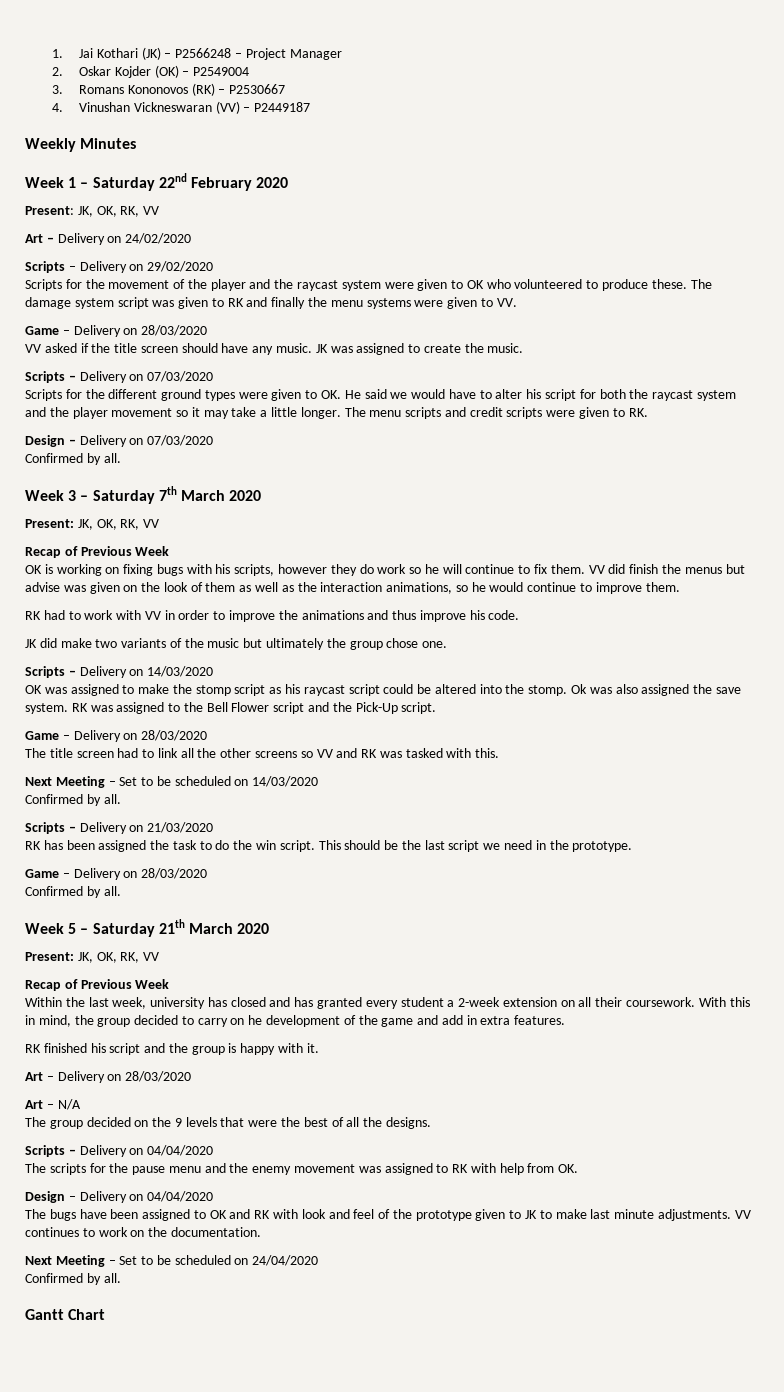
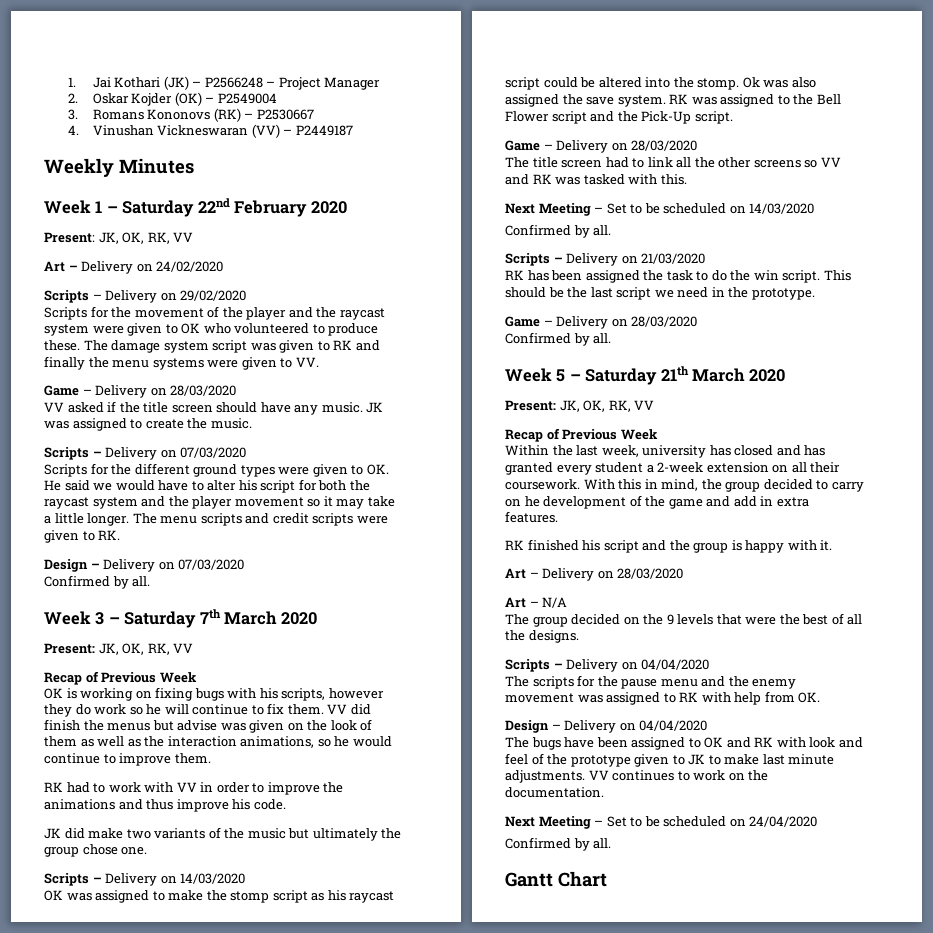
[127,85,188,94] Kononovos -> [147,109,211,120] Kononovs

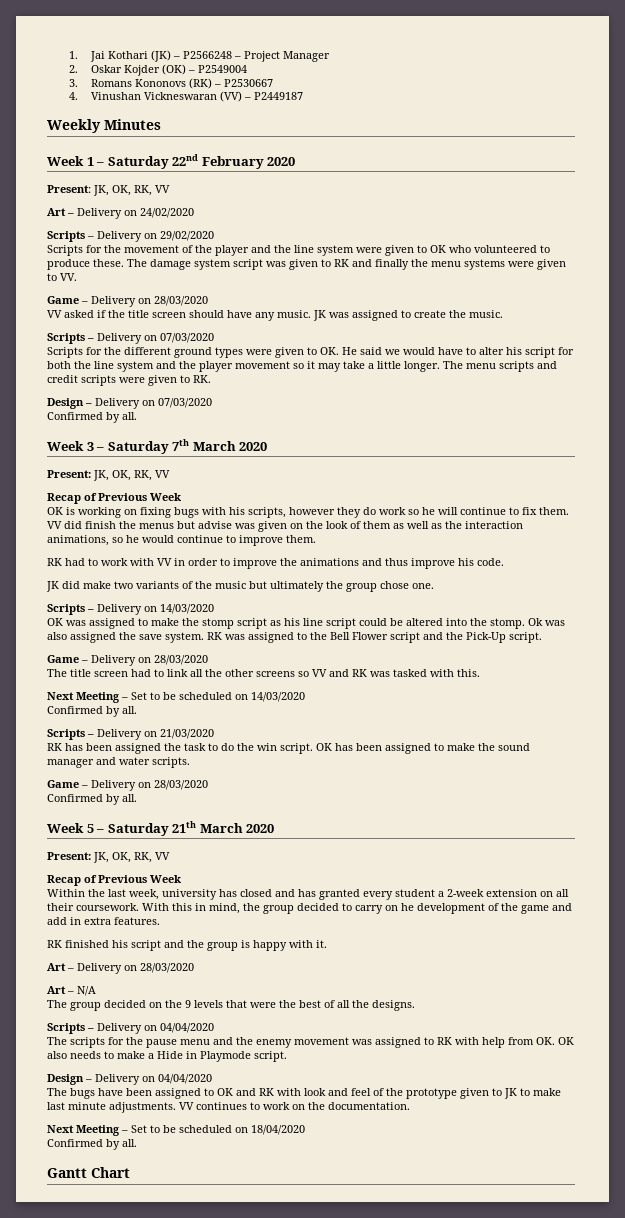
[339,308,385,320] raycast -> [294,245,314,253] line
[44,497,89,509] raycast -> [94,361,114,369] line
[349,891,395,903] raycast -> [303,618,323,626] line
[823,270,851,281] [505,287,815,300] This should be the last script we need in the prototype. -> [316,743,530,754] [47,757,190,768] OK has been assigned to make the sound manager and water scripts.
(821, 697) none -> [558,1037,574,1045] [47,1051,287,1062] OK also needs to make a Hide in Playmode script.
[749,816,818,827] 24/04/2020 -> [251,1125,305,1135] 18/04/2020

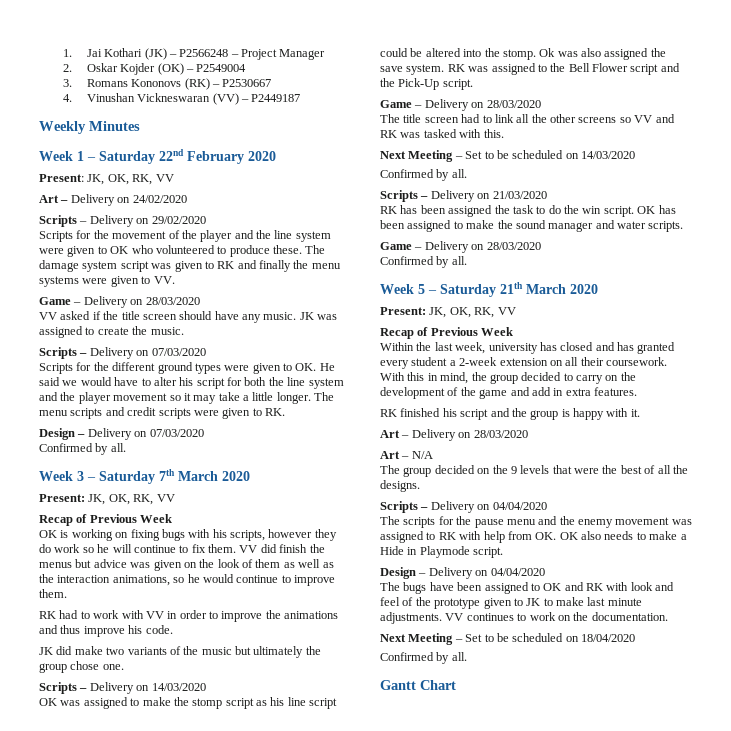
[198,521,232,529] advise -> [93,559,127,568] advice
[401,903,414,911] he -> [620,372,636,381] the

